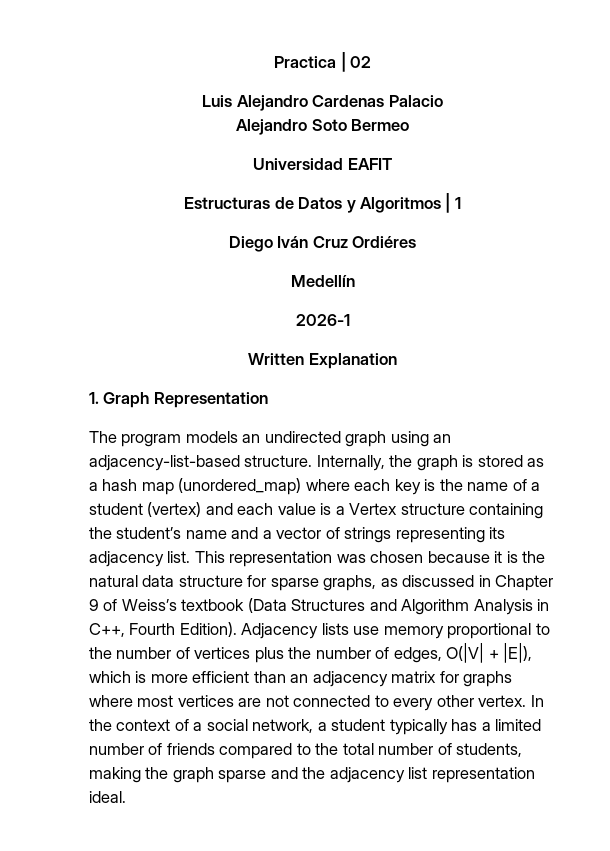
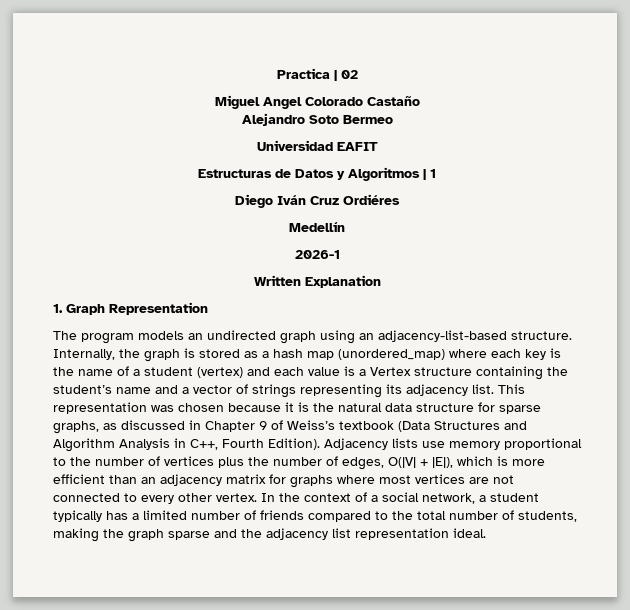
[202,95,443,111] Luis Alejandro Cardenas Palacio -> [214,95,420,109] Miguel Angel Colorado Castaño

